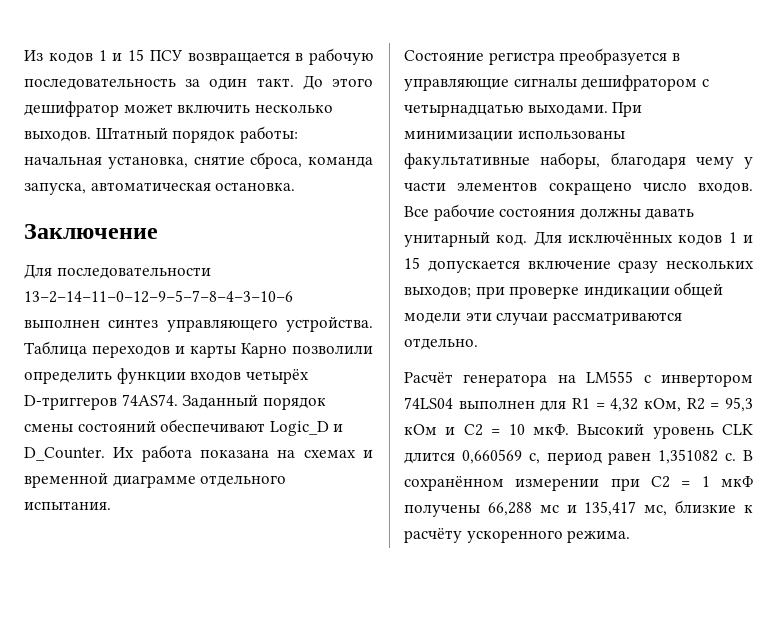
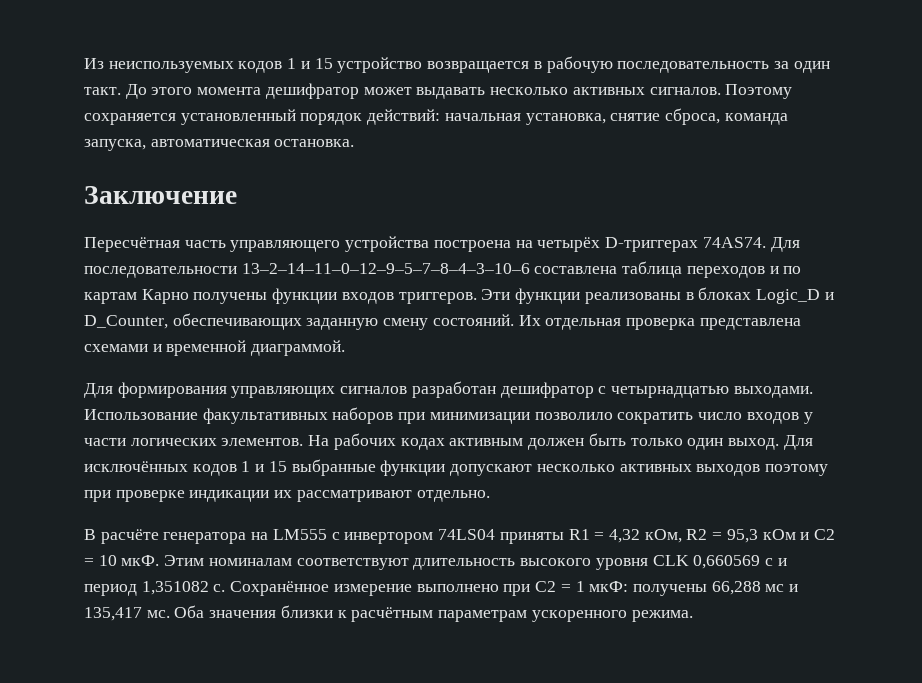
[48,49,183,64] кодов 1 и 15 ПСУ -> [108,57,423,73] неиспользуемых кодов 1 и 15 устройство
(373, 82) none -> [197,87,262,95] момента
[177,104,333,113] [24,126,298,143] включить несколько выходов. Штатный порядок работы: -> [416,84,793,99] [84,109,441,125] выдавать несколько активных сигналов. Поэтому сохраняется установленный порядок действий:
[24,264,211,279] [24,290,293,303] [24,316,373,332] [24,341,373,358] [24,368,309,384] [24,394,326,410] [24,419,344,436] [24,445,373,462] [24,472,287,488] [24,501,111,510] [404,48,680,65] [404,75,709,91] [404,102,643,117] [404,130,625,142] [404,152,753,169] [404,182,753,195] [404,204,695,221] [404,231,528,247] Для последовательности 13–2–14–11–0–12–9–5–7–8–4–3–10–6 выполнен синтез управляющего устройства. Таблица переходов и карты Карно позволили определить функции входов четырёх D-триггеров 74AS74. Заданный порядок смены состояний обеспечивают Logic_D и D_Counter. Их работа показана на схемах и временной диаграмме отдельного испытания. // Состояние регистра преобразуется в управляющие сигналы дешифратором с четырнадцатью выходами. При минимизации использованы факультативные наборы, благодаря чему у части элементов сокращено число входов. Все рабочие состояния должны давать унитарный код. -> [84,236,800,252] [84,261,802,278] [84,287,834,304] [84,313,801,330] [84,340,346,356] [84,381,813,398] [84,407,813,424] [84,433,779,450] Пересчётная часть управляющего устройства построена на четырёх D-триггерах 74AS74. Для последовательности 13–2–14–11–0–12–9–5–7–8–4–3–10–6 составлена таблица переходов и по картам Карно получены функции входов триггеров. Эти функции реализованы в блоках Logic_D и D_Counter, обеспечивающих заданную смену состояний. Их отдельная проверка представлена схемами и временной диаграммой. // Для формирования управляющих сигналов разработан дешифратор с четырнадцатью выходами. Использование факультативных наборов при минимизации позволило сократить число входов у части логических элементов. На рабочих кодах активным должен быть только один выход.
[427,260,754,273] [404,282,724,299] [404,312,682,325] допускается включение сразу нескольких выходов; при проверке индикации общей модели эти случаи рассматриваются -> [291,459,828,476] [84,490,412,502] выбранные функции допускают несколько активных выходов поэтому при проверке индикации их рассматривают
[404,372,453,383] Расчёт -> [84,529,159,544] В расчёте
[458,400,567,412] выполнен для -> [499,532,564,544] приняты
[577,423,753,439] [404,449,753,465] [404,476,600,491] Высокий уровень CLK длится 0,660569 с, период равен 1,351082 с. В сохранённом измерении -> [164,555,787,570] [84,581,499,596] Этим номиналам соответствуют длительность высокого уровня CLK 0,660569 с и период 1,351082 с. Сохранённое измерение выполнено
[720,476,753,487] мкФ -> [589,581,629,592] мкФ:
[644,500,753,516] [404,528,462,543] мс, близкие к расчёту -> [146,605,528,622] мс. Оба значения близки к расчётным параметрам

